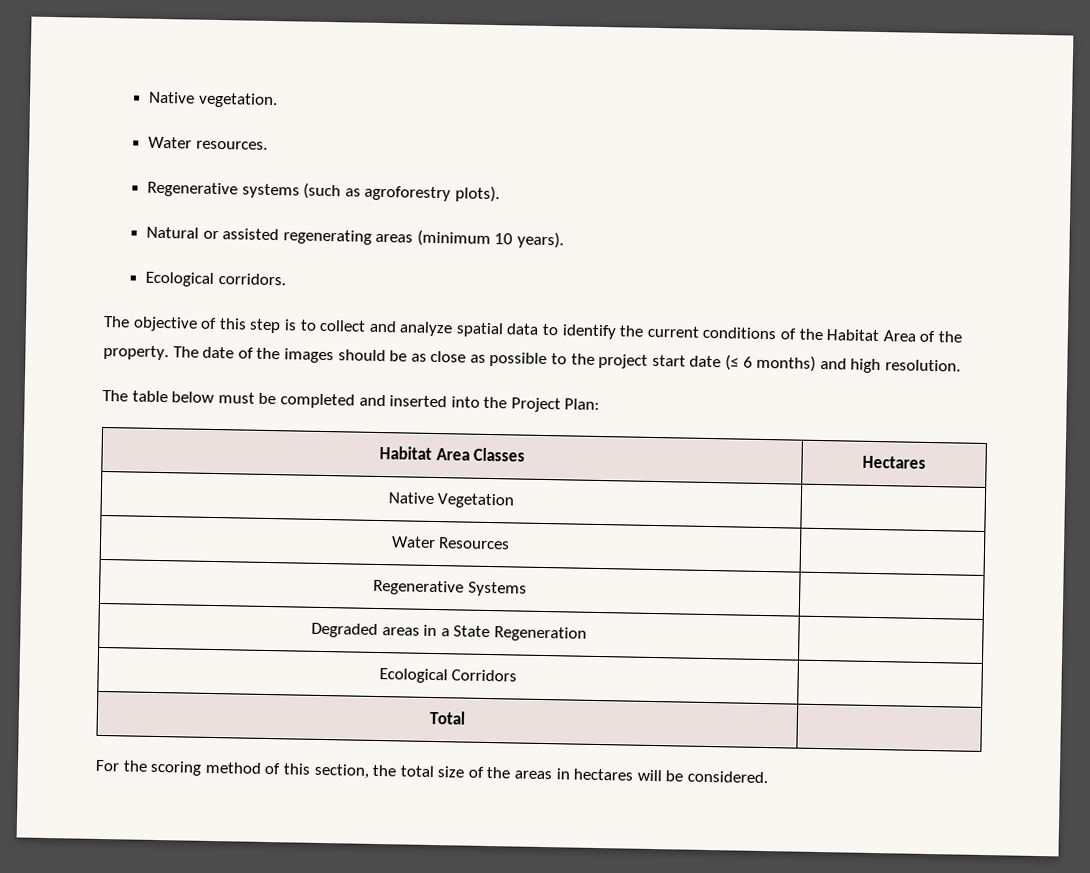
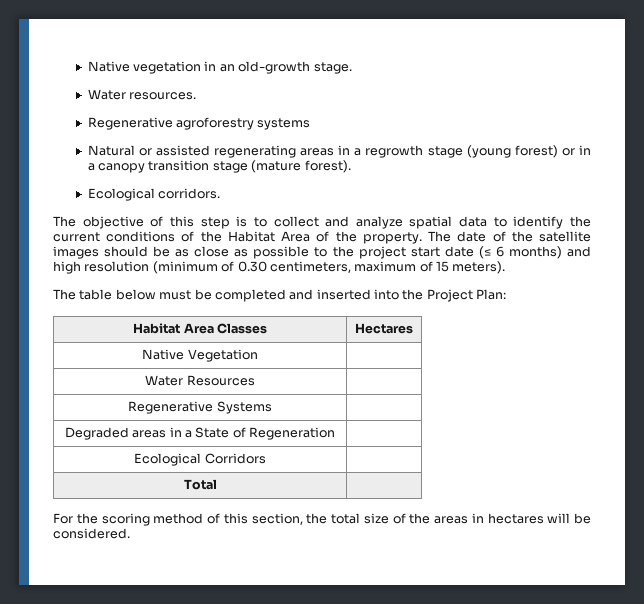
[147,91,278,109] Native vegetation. -> [87,61,352,74] Native vegetation in an old-growth stage.
(238, 189) none -> [175,117,254,130] agroforestry
[303,182,500,203] (such as agroforestry plots). -> (311, 124) none
[416,229,565,249] (minimum 10 years). -> [338,145,591,158] [87,160,351,173] in a regrowth stage (young forest) or in a canopy transition stage (mature forest).
(281, 353) none -> [539,231,591,242] satellite
[884,359,961,372] resolution. -> [84,261,506,274] resolution (minimum of 0.30 centimeters, maximum of 15 meters).
(491, 631) none -> [232,427,246,438] of

